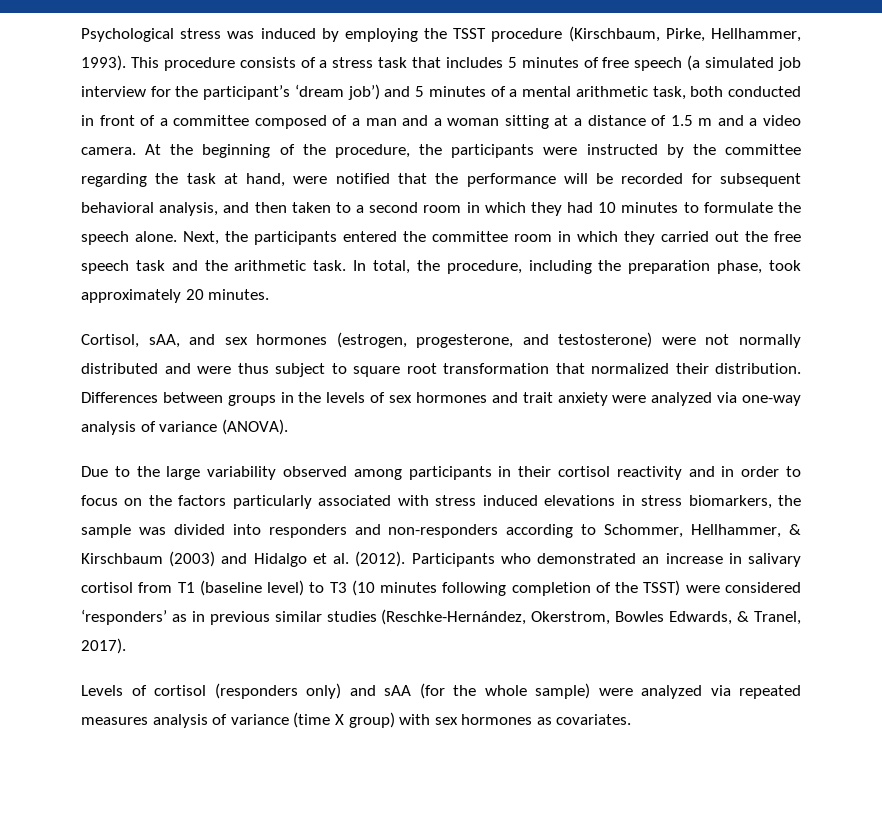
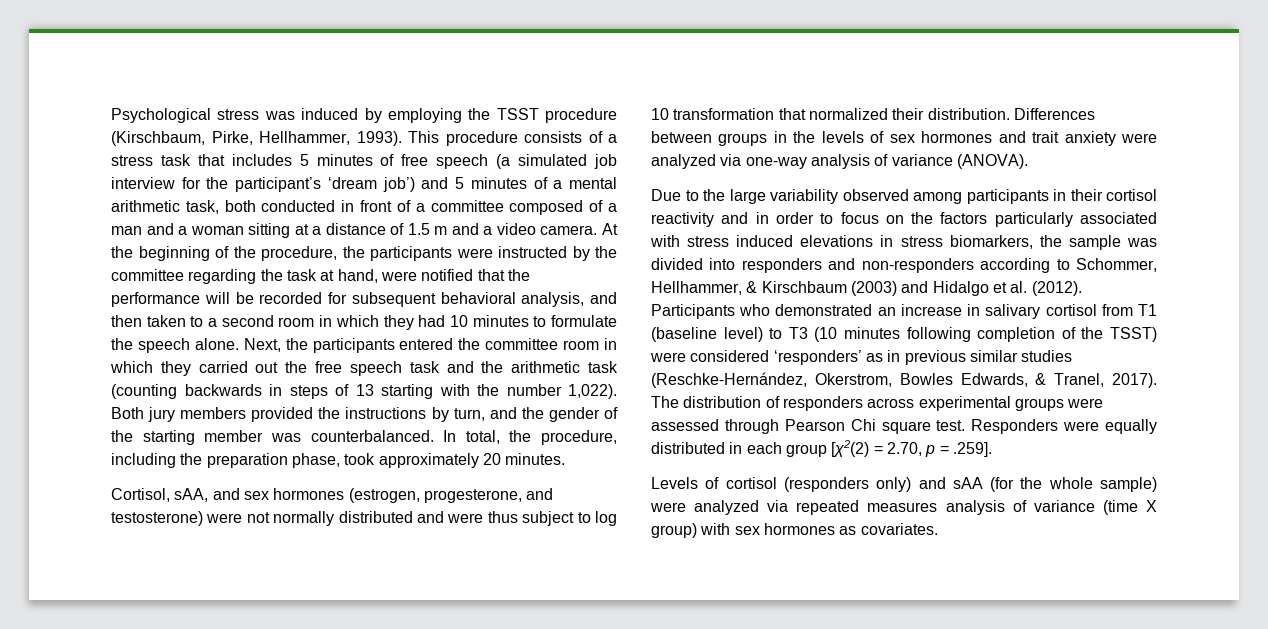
[313,260,347,271] task. -> [588,361,618,373] [111,384,617,399] [111,407,618,422] [111,430,434,445] task (counting backwards in steps of 13 starting with the number 1,022). Both jury members provided the instructions by turn, and the gender of the starting member was counterbalanced.
[353,363,437,377] square root -> [594,511,617,526] [651,108,669,120] log 10
(126, 646) none -> [651,396,1104,411] [651,419,1157,434] [651,440,992,457] The distribution of responders across experimental groups were assessed through Pearson Chi square test. Responders were equally distributed in each group [χ2(2) = 2.70, p = .259].

